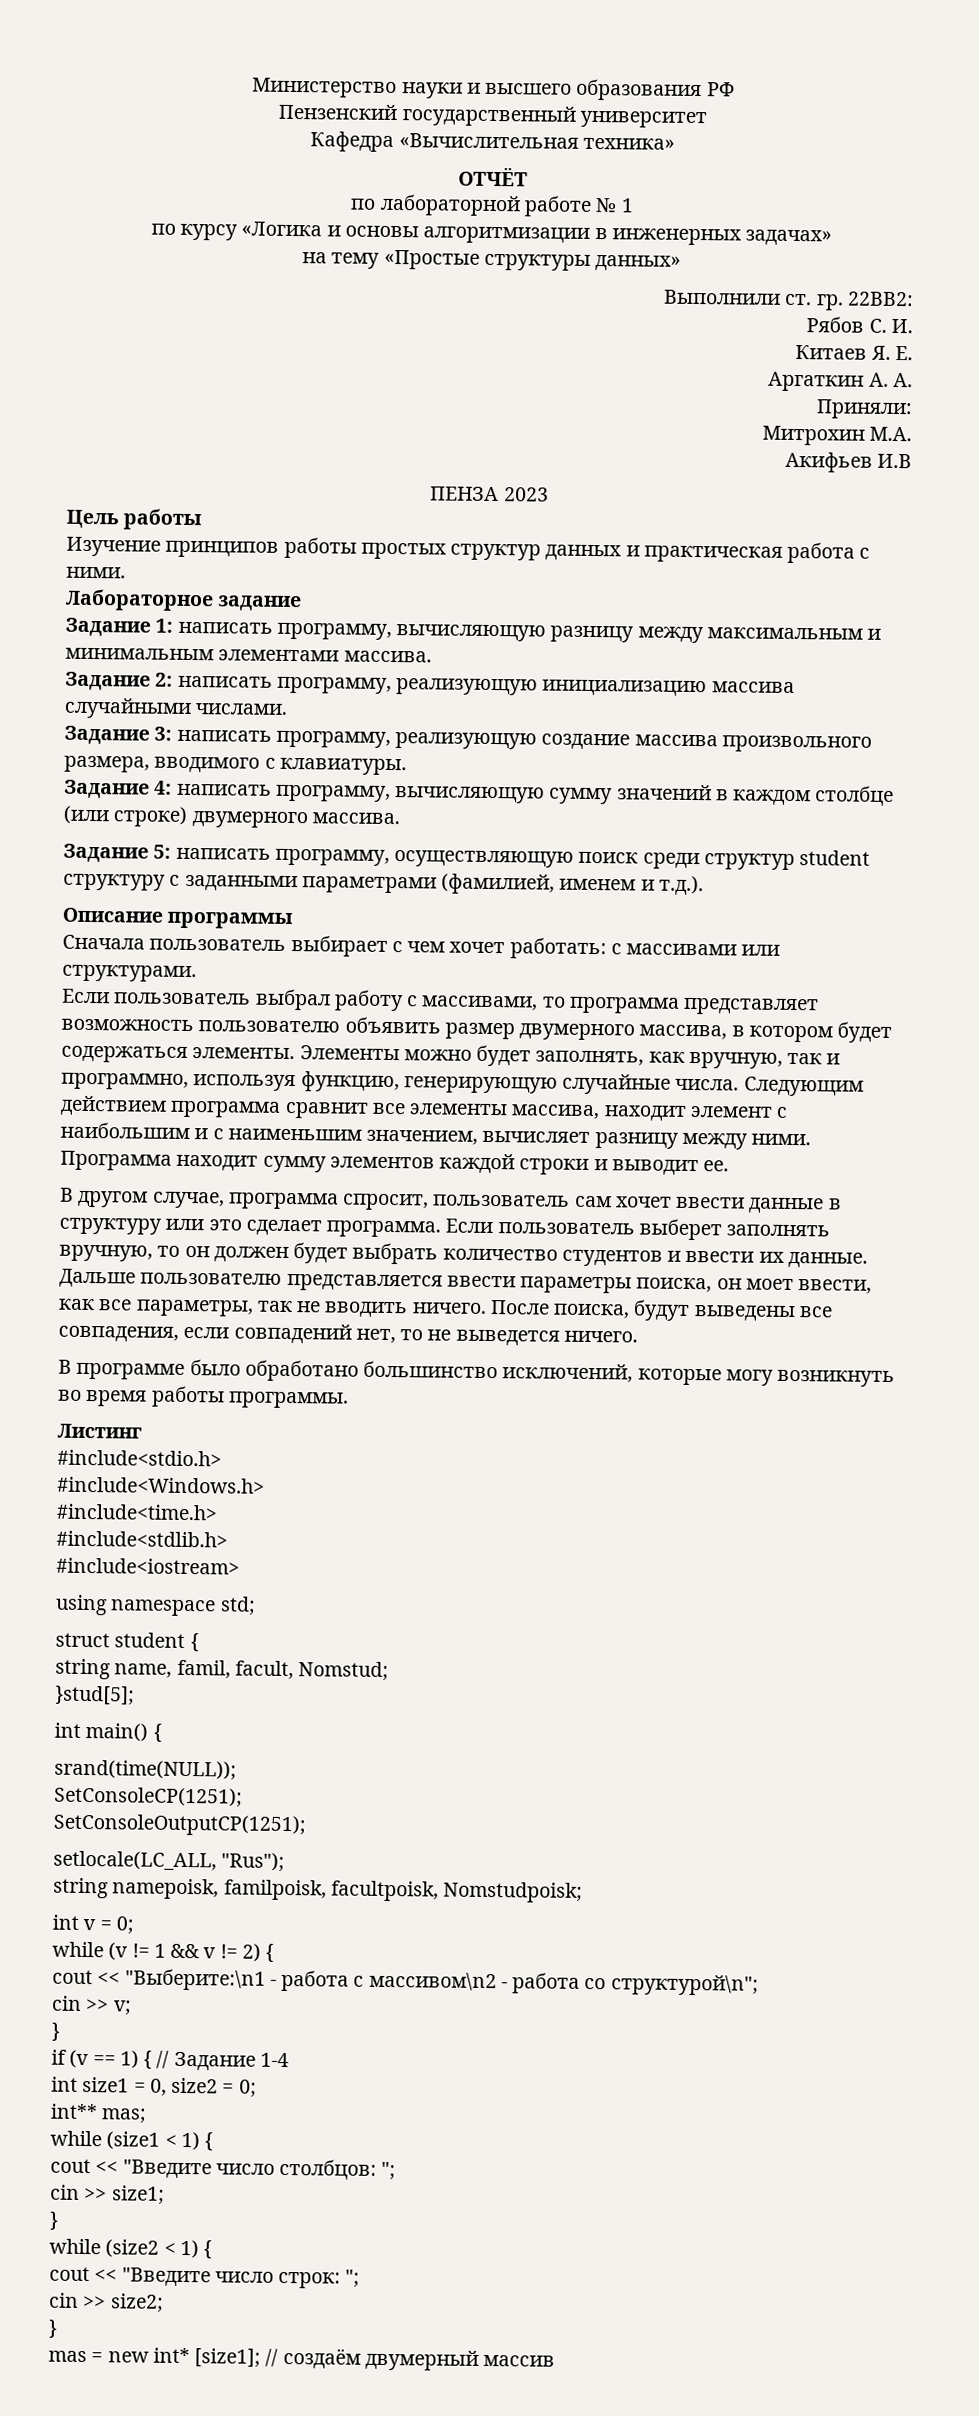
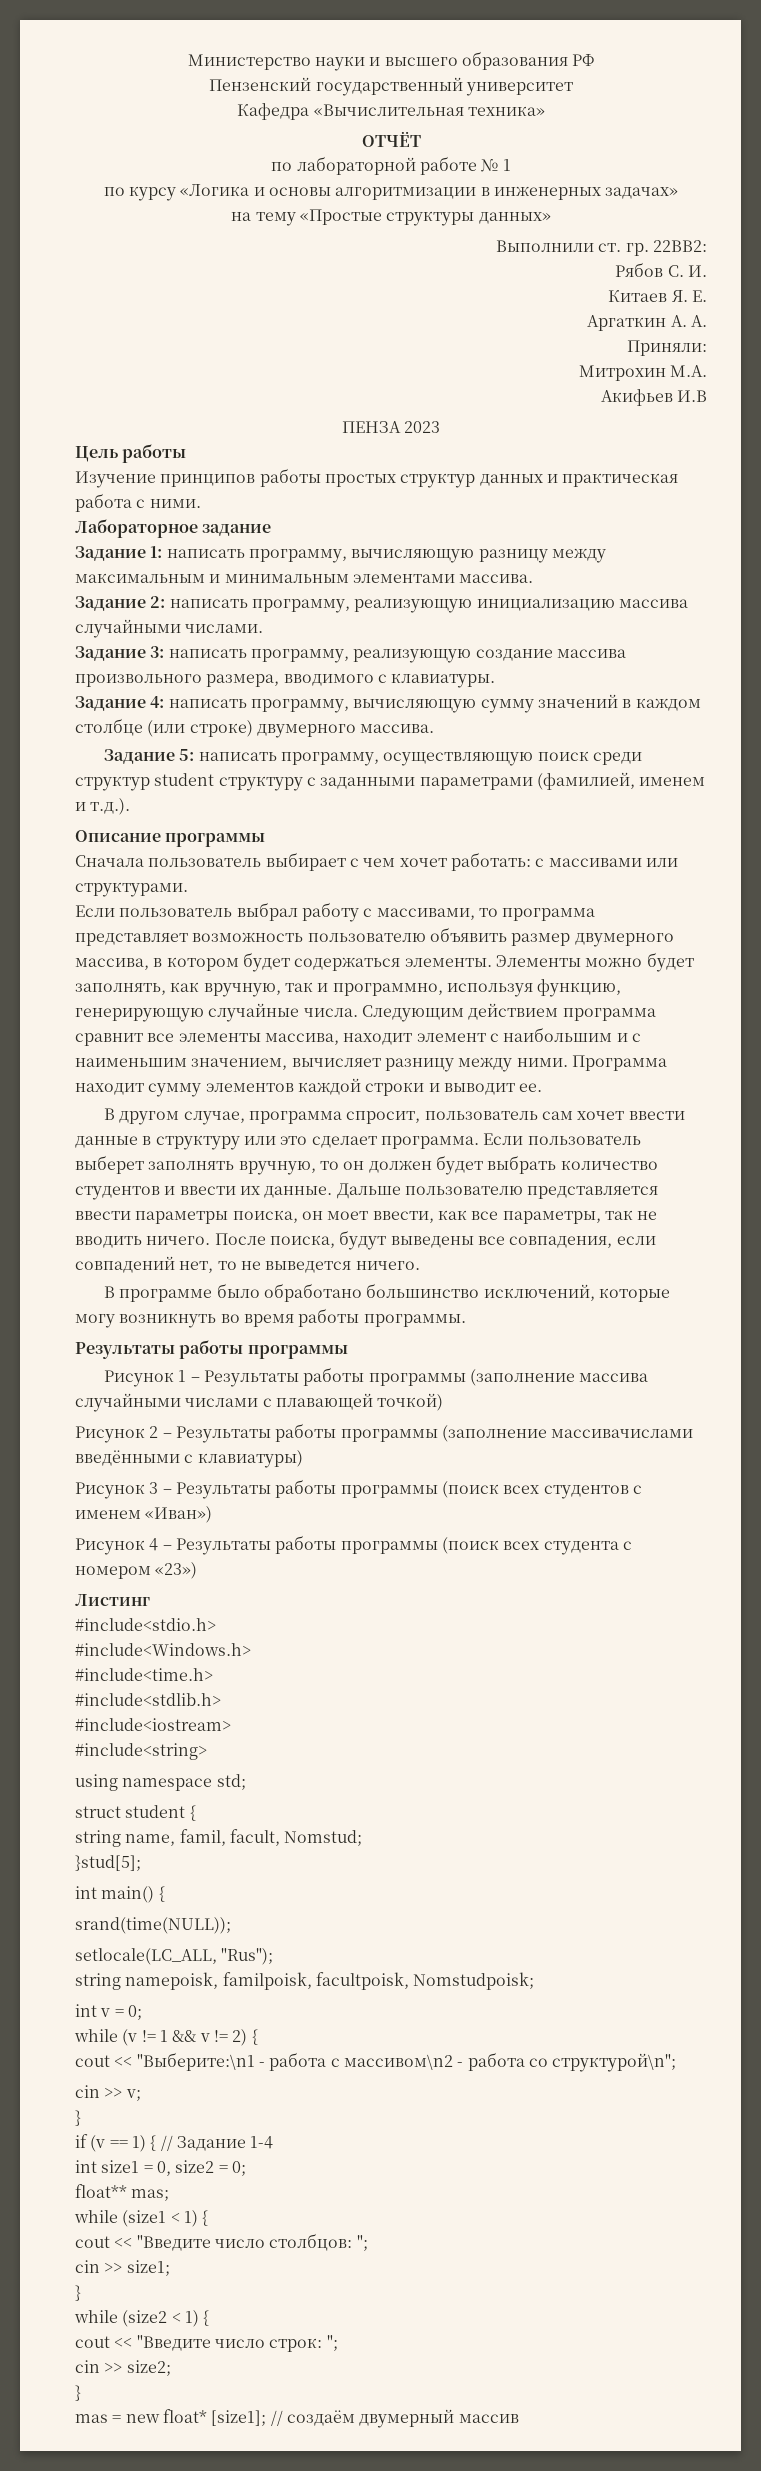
(349, 1400) none -> [75,1340,348,1359] [104,1367,649,1387] [75,1393,444,1412] [75,1423,694,1443] [75,1450,303,1468] [75,1479,642,1499] [75,1506,213,1523] [75,1535,632,1555] [75,1562,198,1579] // Результаты работы программы // Рисунок 1 – Результаты работы программы (заполнение массива случайными числами с плавающей точкой) // Рисунок 2 – Результаты работы программы (заполнение массивачислами введёнными с клавиатуры) // Рисунок 3 – Результаты работы программы (поиск всех студентов с именем «Иван») // Рисунок 4 – Результаты работы программы (поиск всех студента с номером «23»)
(240, 1566) none -> [75,1743,207,1760] // #include<string>
[54,1786,243,1808] [53,1813,306,1837] // SetConsoleCP(1251); // SetConsoleOutputCP(1251); -> (231, 1925) none
[50,2103,98,2120] int** -> [75,2184,127,2198] float**
[152,2347,190,2364] int* -> [162,2409,207,2423] float*

